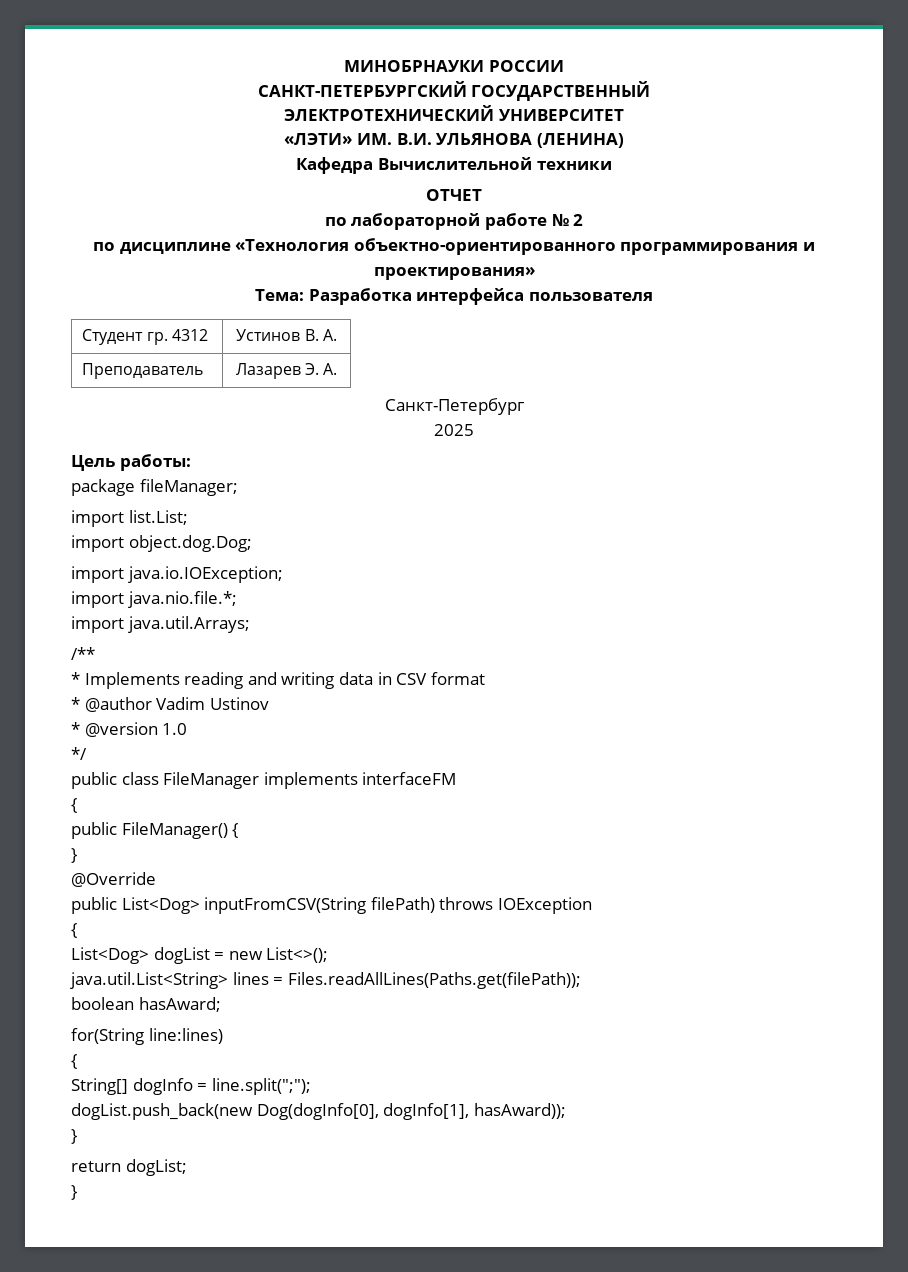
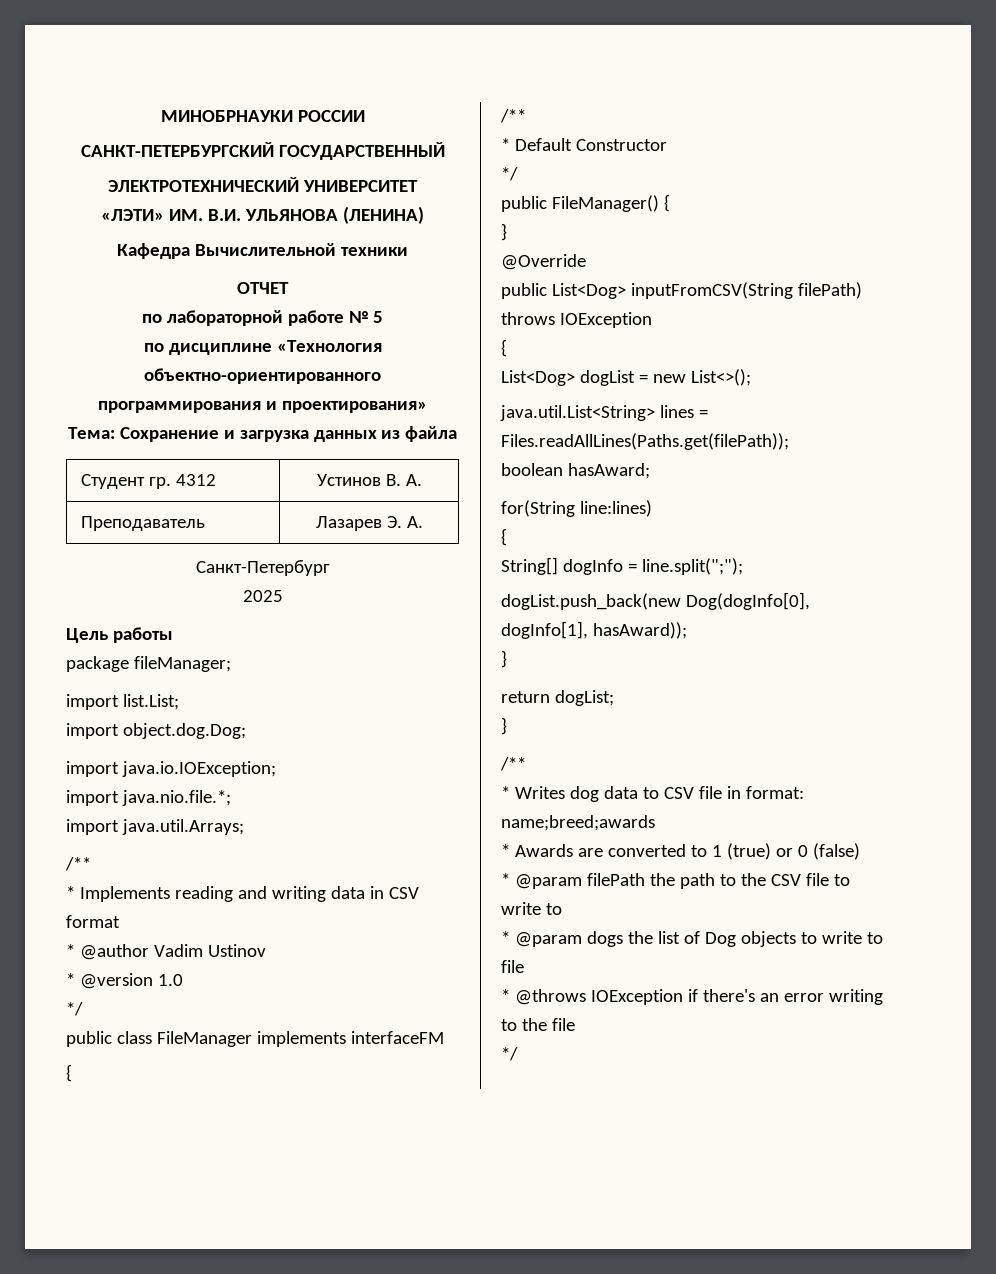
[573,214,584,226] 2 -> [373,311,384,323] 5
[308,288,653,305] Разработка интерфейса пользователя -> [119,426,458,442] Сохранение и загрузка данных из файла
[119,454,191,471] работы: -> [112,627,173,643] работы
(77, 805) none -> [500,109,526,123] [501,138,667,151] [501,167,518,181] // /** // * Default Constructor // */
(77, 1192) none -> [500,757,526,771] [501,786,804,802] [501,815,655,831] [501,843,860,860] [501,873,850,889] [501,902,562,915] [501,931,883,947] [501,960,524,973] [501,989,883,1005] [501,1018,575,1031] [501,1047,518,1061] // /** // * Writes dog data to CSV file in format: name;breed;awards // * Awards are converted to 1 (true) or 0 (false) // * @param filePath the path to the CSV file to write to // * @param dogs the list of Dog objects to write to file // * @throws IOException if there's an error writing to the file // */

